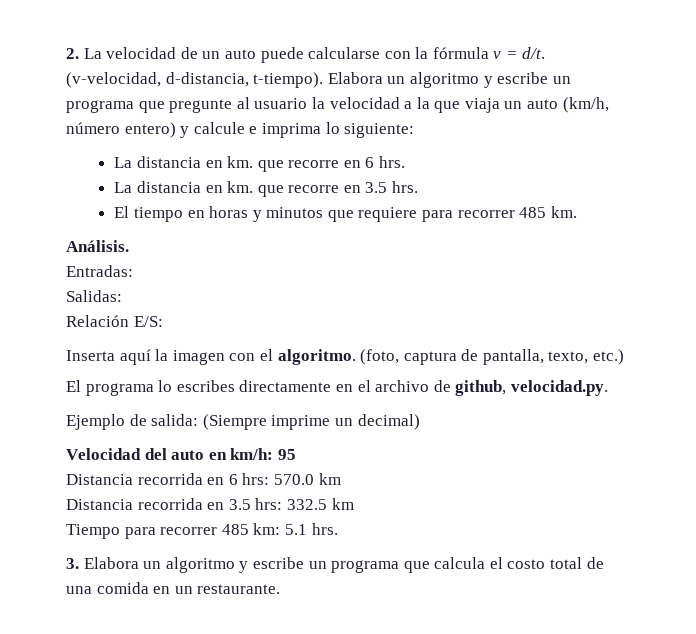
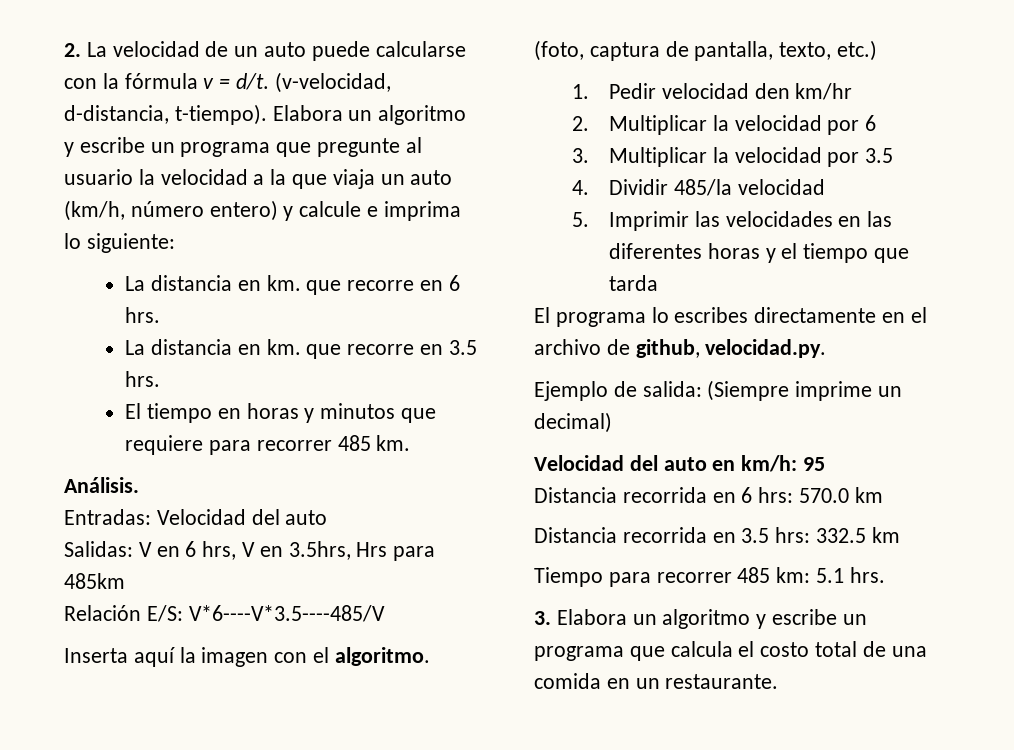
[66,290,122,302] // Salidas: -> [156,509,328,525] [64,541,436,561] [64,573,125,589] Velocidad del auto // Salidas: V en 6 hrs, V en 3.5hrs, Hrs para 485km
(163, 321) none -> [188,605,385,622] V*6----V*3.5----485/V
(625, 357) none -> [571,83,853,100] [571,115,877,135] [571,147,894,167] [571,179,825,196] [571,211,893,231] [609,243,910,263] [609,275,659,291] // 1. Pedir velocidad den km/hr // 2. Multiplicar la velocidad por 6 // 3. Multiplicar la velocidad por 3.5 // 4. Dividir 485/la velocidad // 5. Imprimir las velocidades en las diferentes horas y el tiempo que tarda

